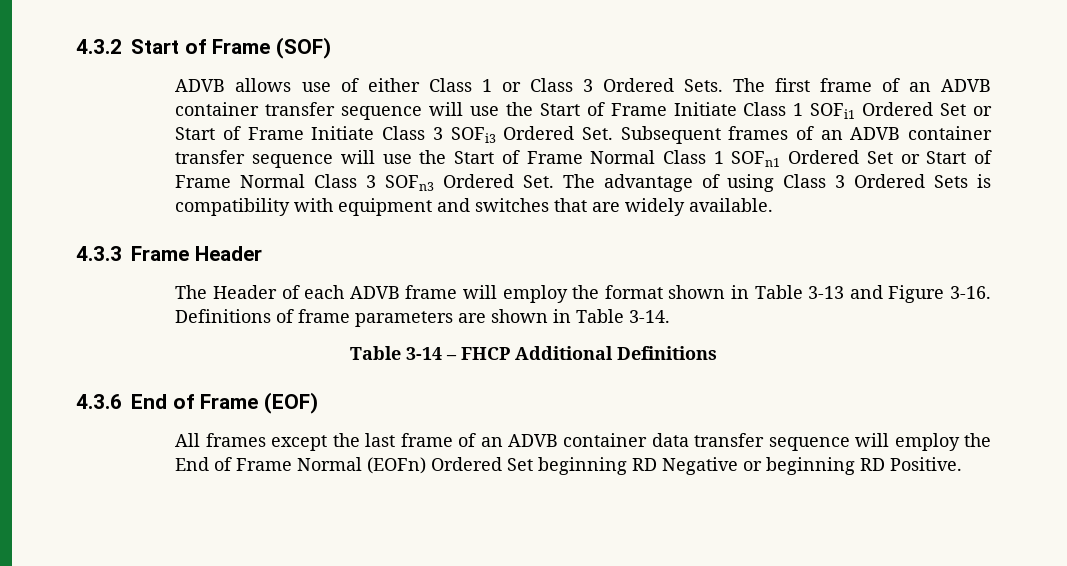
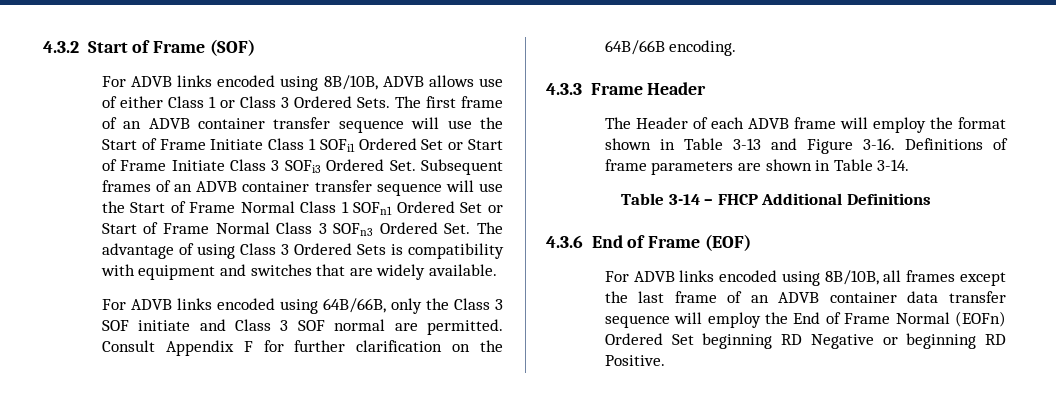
(332, 48) none -> [101,75,378,91] For ADVB links encoded using 8B/10B,
(774, 205) none -> [101,298,504,314] [101,319,504,335] [101,340,503,356] [604,40,737,56] // For ADVB links encoded using 64B/66B, only the Class 3 SOF initiate and Class 3 SOF normal are permitted. Consult Appendix F for further clarification on the 64B/66B encoding.
[175,433,201,447] All -> [604,270,902,286] For ADVB links encoded using 8B/10B, all

